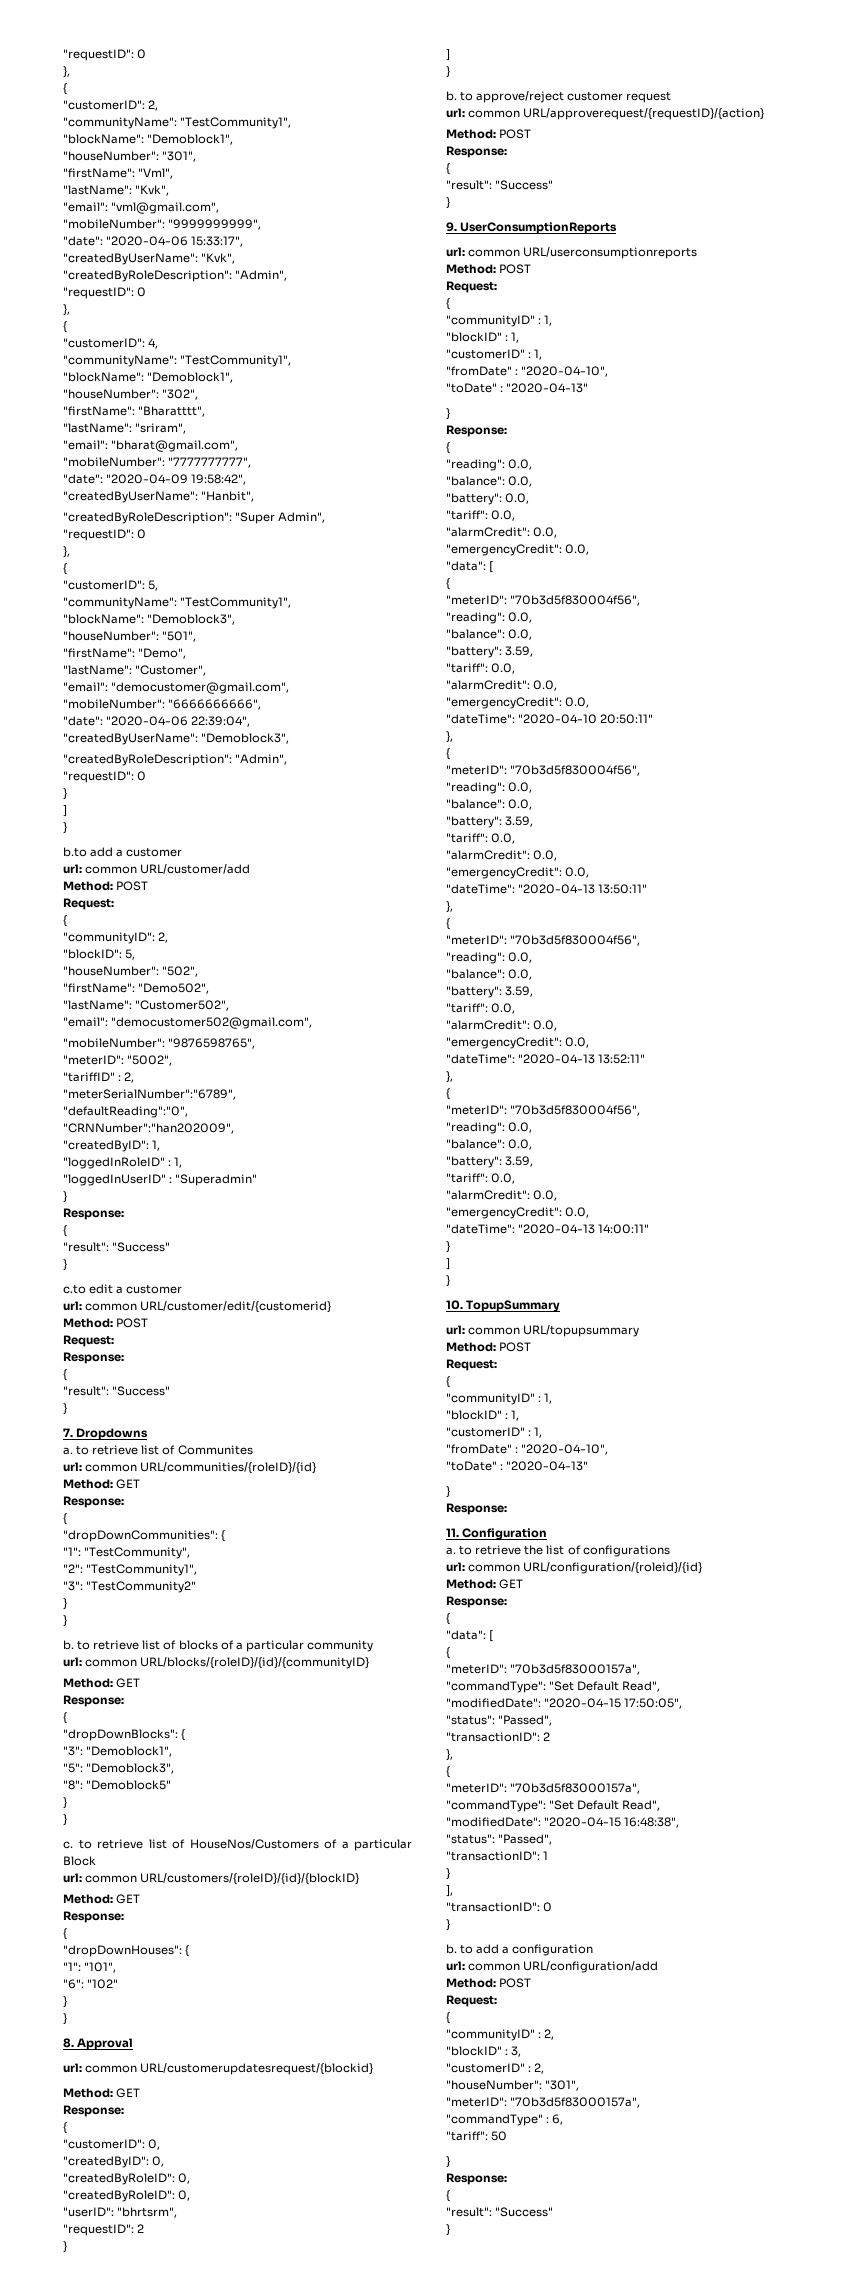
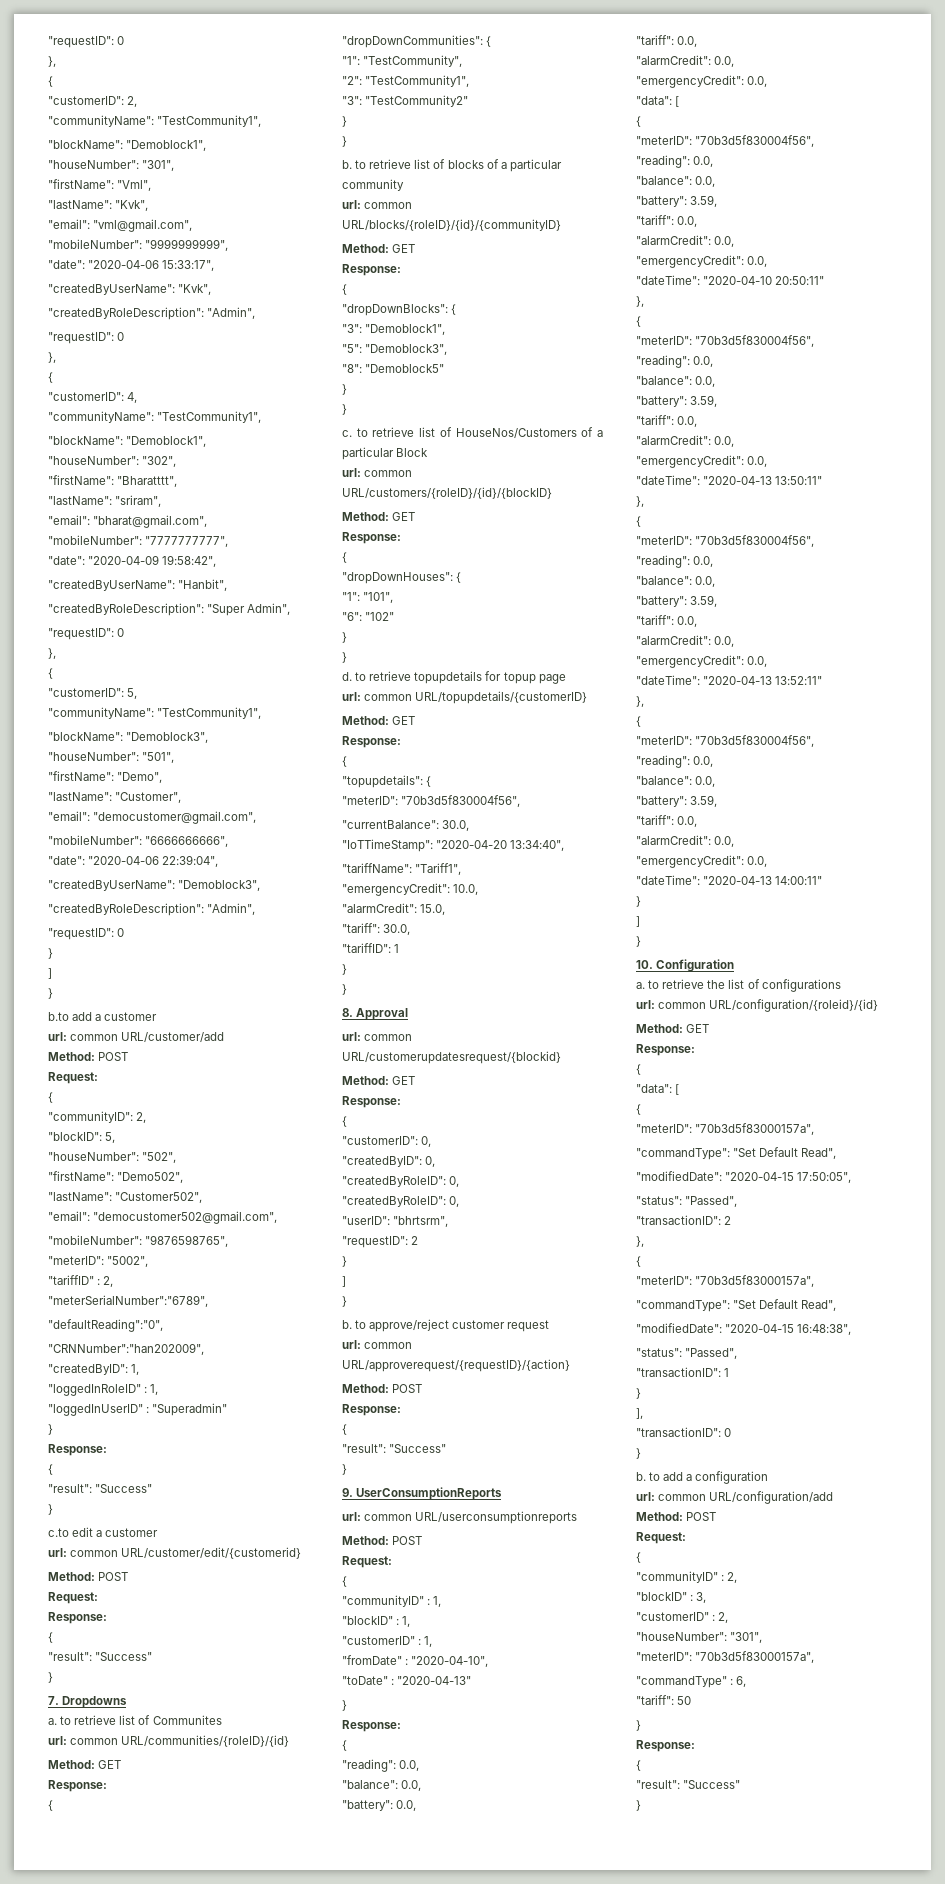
(67, 2019) none -> [342,671,566,684] [342,691,588,704] [342,716,416,725] [342,736,401,748] [342,756,347,767] [342,775,432,788] [342,795,521,807] [342,820,470,831] [342,839,565,852] [342,863,462,875] [342,883,479,896] [342,903,446,915] [342,923,411,935] [342,943,400,953] [342,964,347,975] [342,984,347,995] // d. to retrieve topupdetails for topup page // url: common URL/topupdetails/{customerID} // Method: GET // Response: // { // "topupdetails": { // "meterID": "70b3d5f830004f56", // "currentBalance": 30.0, // "IoTTimeStamp": "2020-04-20 13:34:40", // "tariffName": "Tariff1", // "emergencyCredit": 10.0, // "alarmCredit": 15.0, // "tariff": 30.0, // "tariffID": 1 // } // }
[466,1300,561,1312] [446,1325,640,1337] [446,1342,532,1352] [446,1359,497,1371] [446,1376,450,1388] [446,1393,553,1405] [446,1410,520,1421] [446,1427,543,1438] [446,1444,609,1455] [446,1461,589,1471] [446,1486,450,1498] [446,1503,507,1515] [446,1528,459,1537] TopupSummary // url: common URL/topupsummary // Method: POST // Request: // { // "communityID" : 1, // "blockID" : 1, // "customerID" : 1, // "fromDate" : "2020-04-10", // "toDate" : "2020-04-13" // } // Response: // 11. -> (653, 964) none

